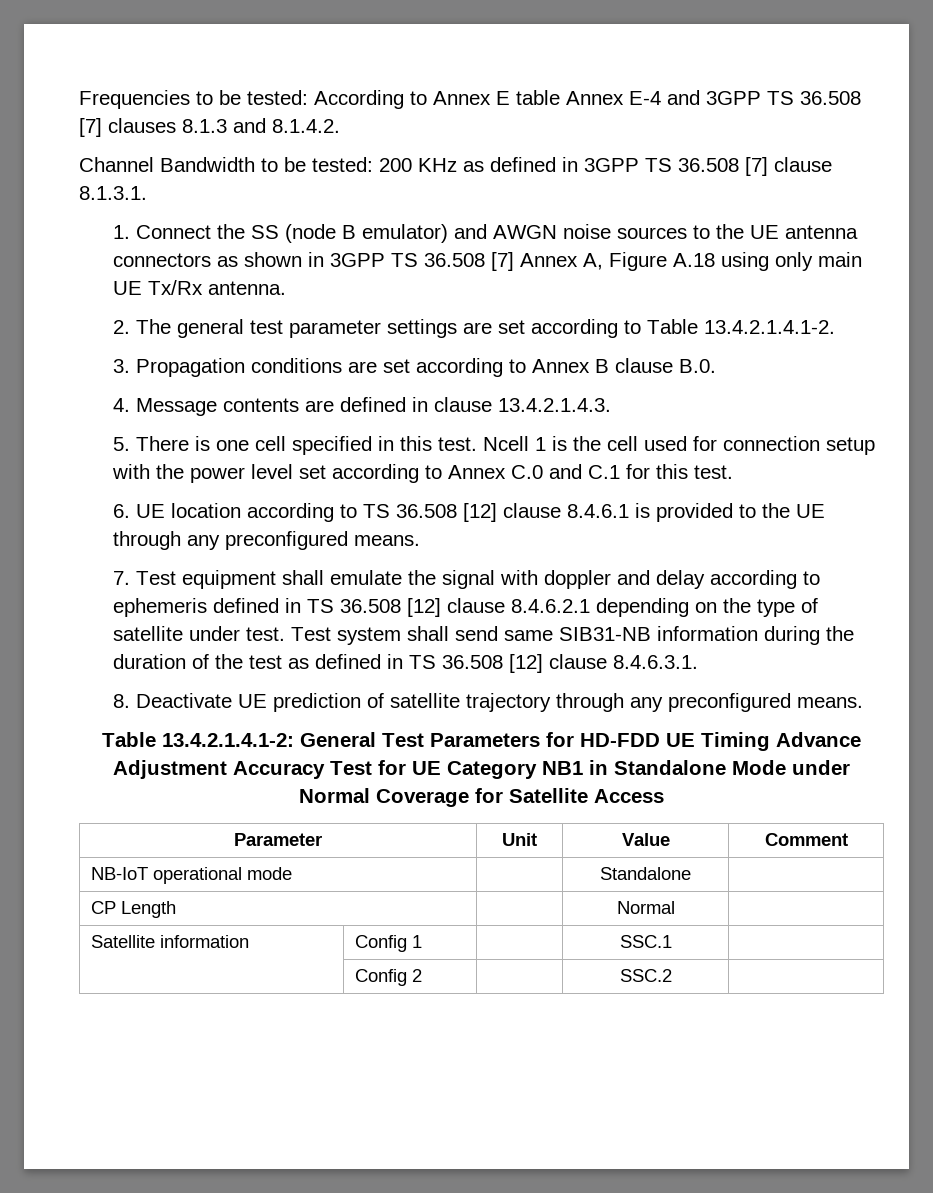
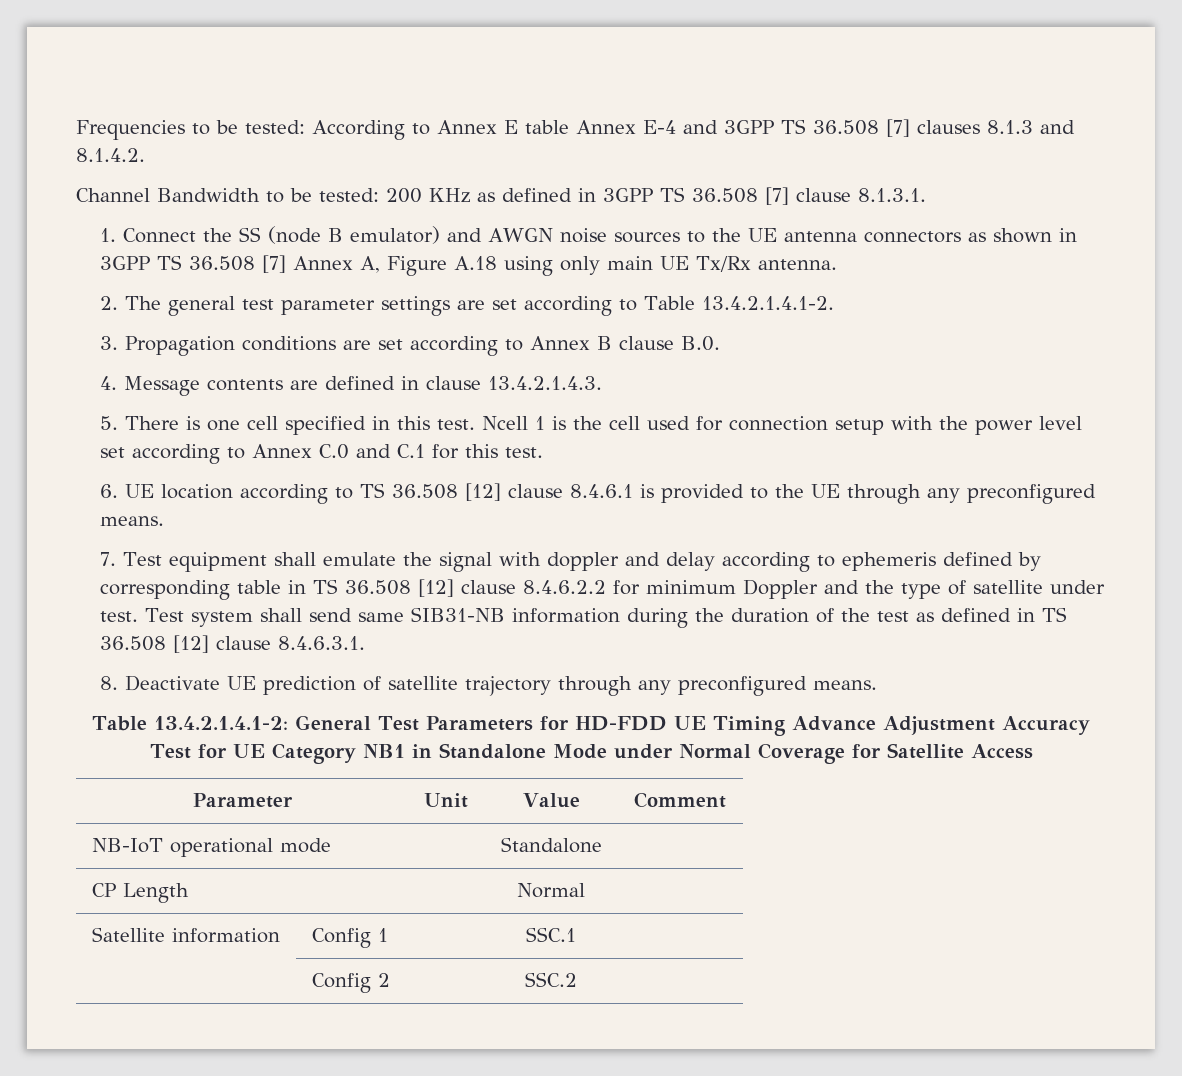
[285,598,718,617] in TS 36.508 [12] clause 8.4.6.2.1 depending on -> [1018,552,1042,571] [100,579,860,600] by corresponding table in TS 36.508 [12] clause 8.4.6.2.2 for minimum Doppler and

